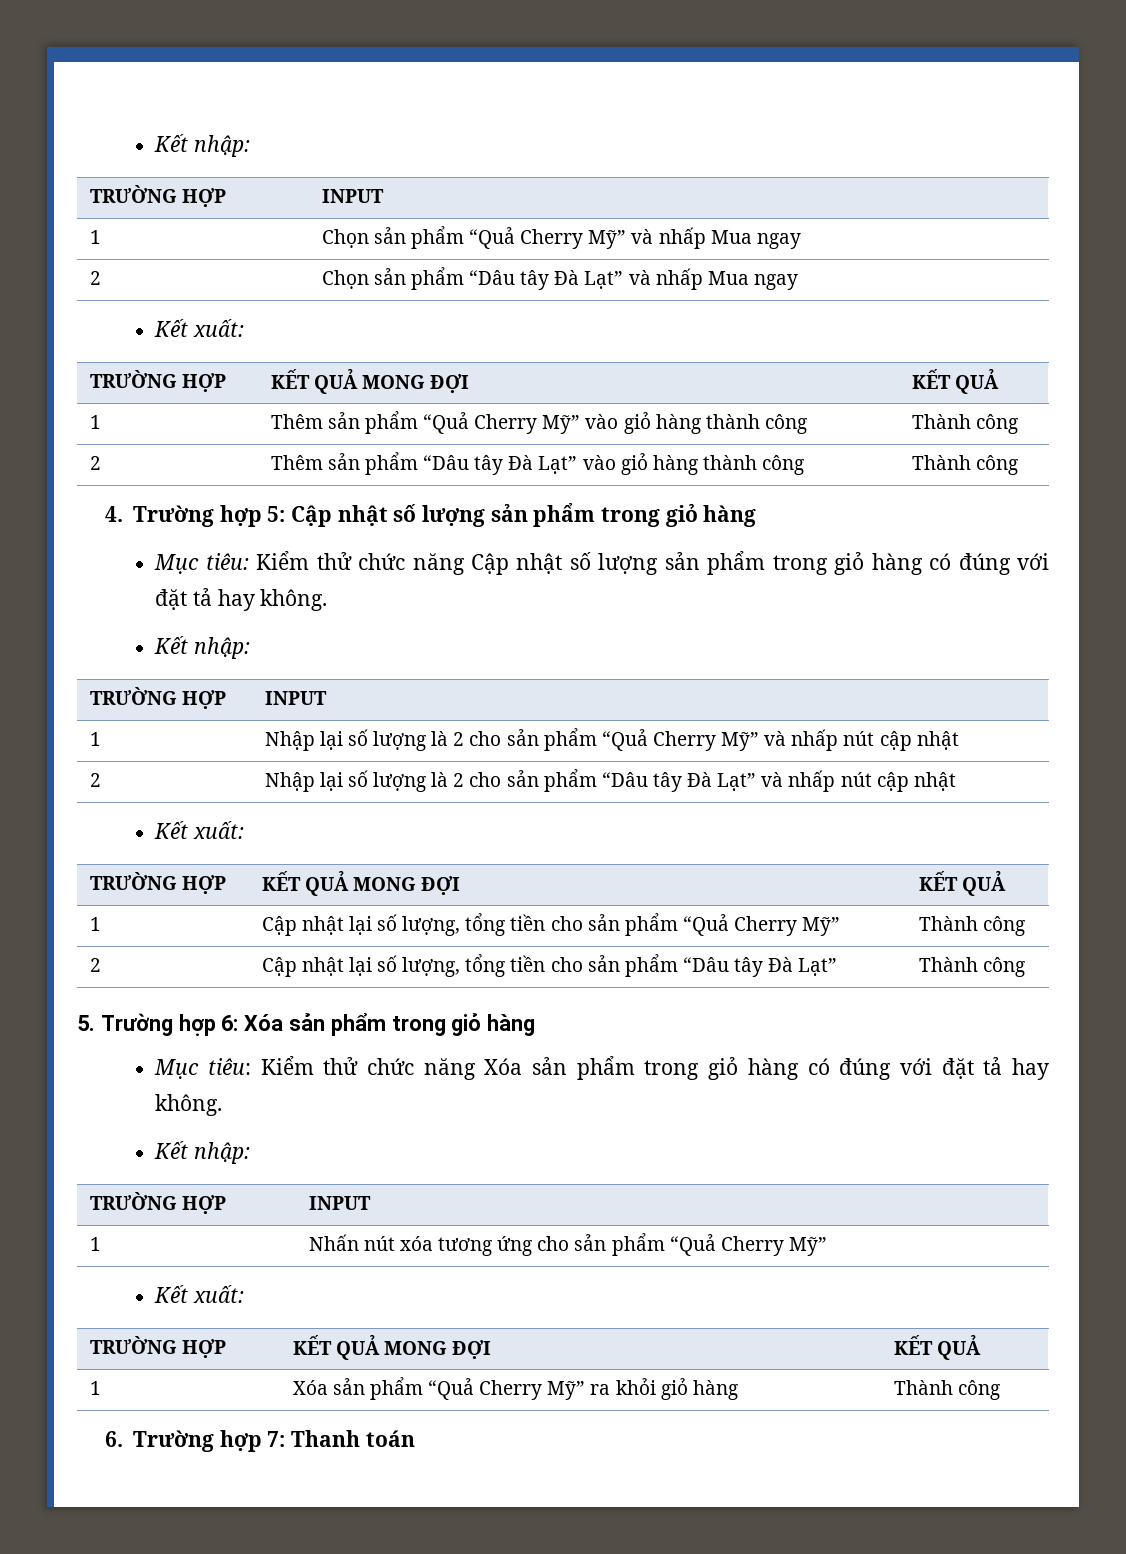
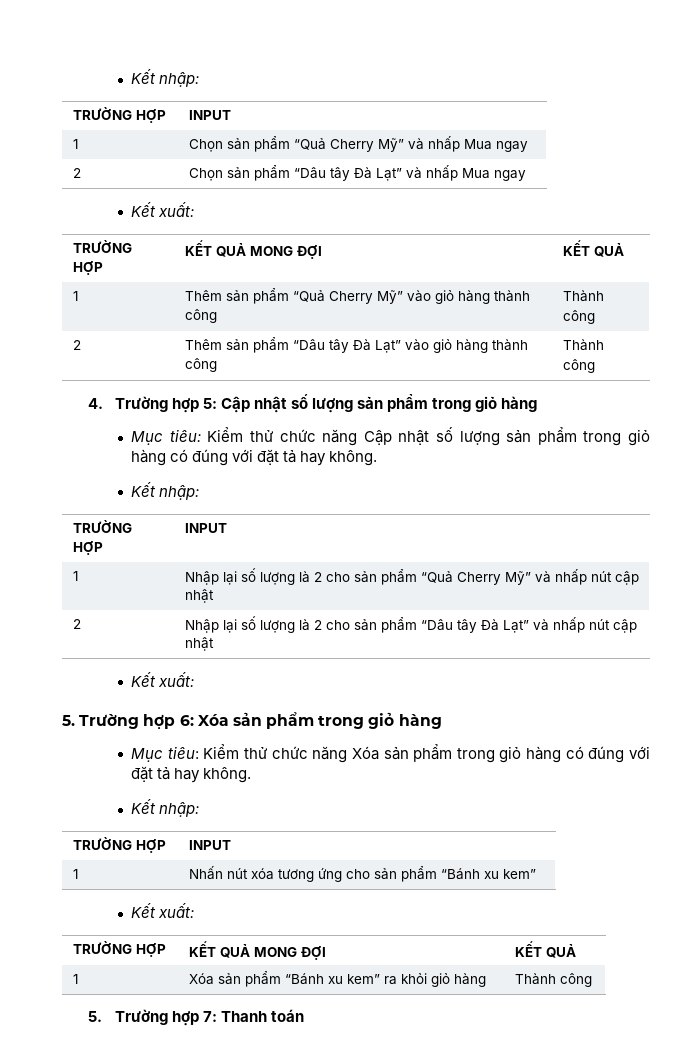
[89,872,226,894] [261,870,461,896] [918,870,1006,896] [89,917,101,931] [261,913,841,936] [918,916,1025,936] [89,958,101,972] [261,954,838,977] [918,957,1025,977] // TRƯỜNG HỢP | KẾT QUẢ MONG ĐỢI | KẾT QUẢ // 1 | Cập nhật lại số lượng, tổng tiền cho sản phẩm “Quả Cherry Mỹ” | Thành công // 2 | Cập nhật lại số lượng, tổng tiền cho sản phẩm “Dâu tây Đà Lạt” | Thành công -> (195, 679) none
[669,1234,827,1256] “Quả Cherry Mỹ” -> [440,868,536,880] “Bánh xu kem”
[428,1378,586,1400] “Quả Cherry Mỹ” -> [284,973,380,985] “Bánh xu kem”
[104,1431,123,1447] 6. -> [88,1011,103,1022] 5.

